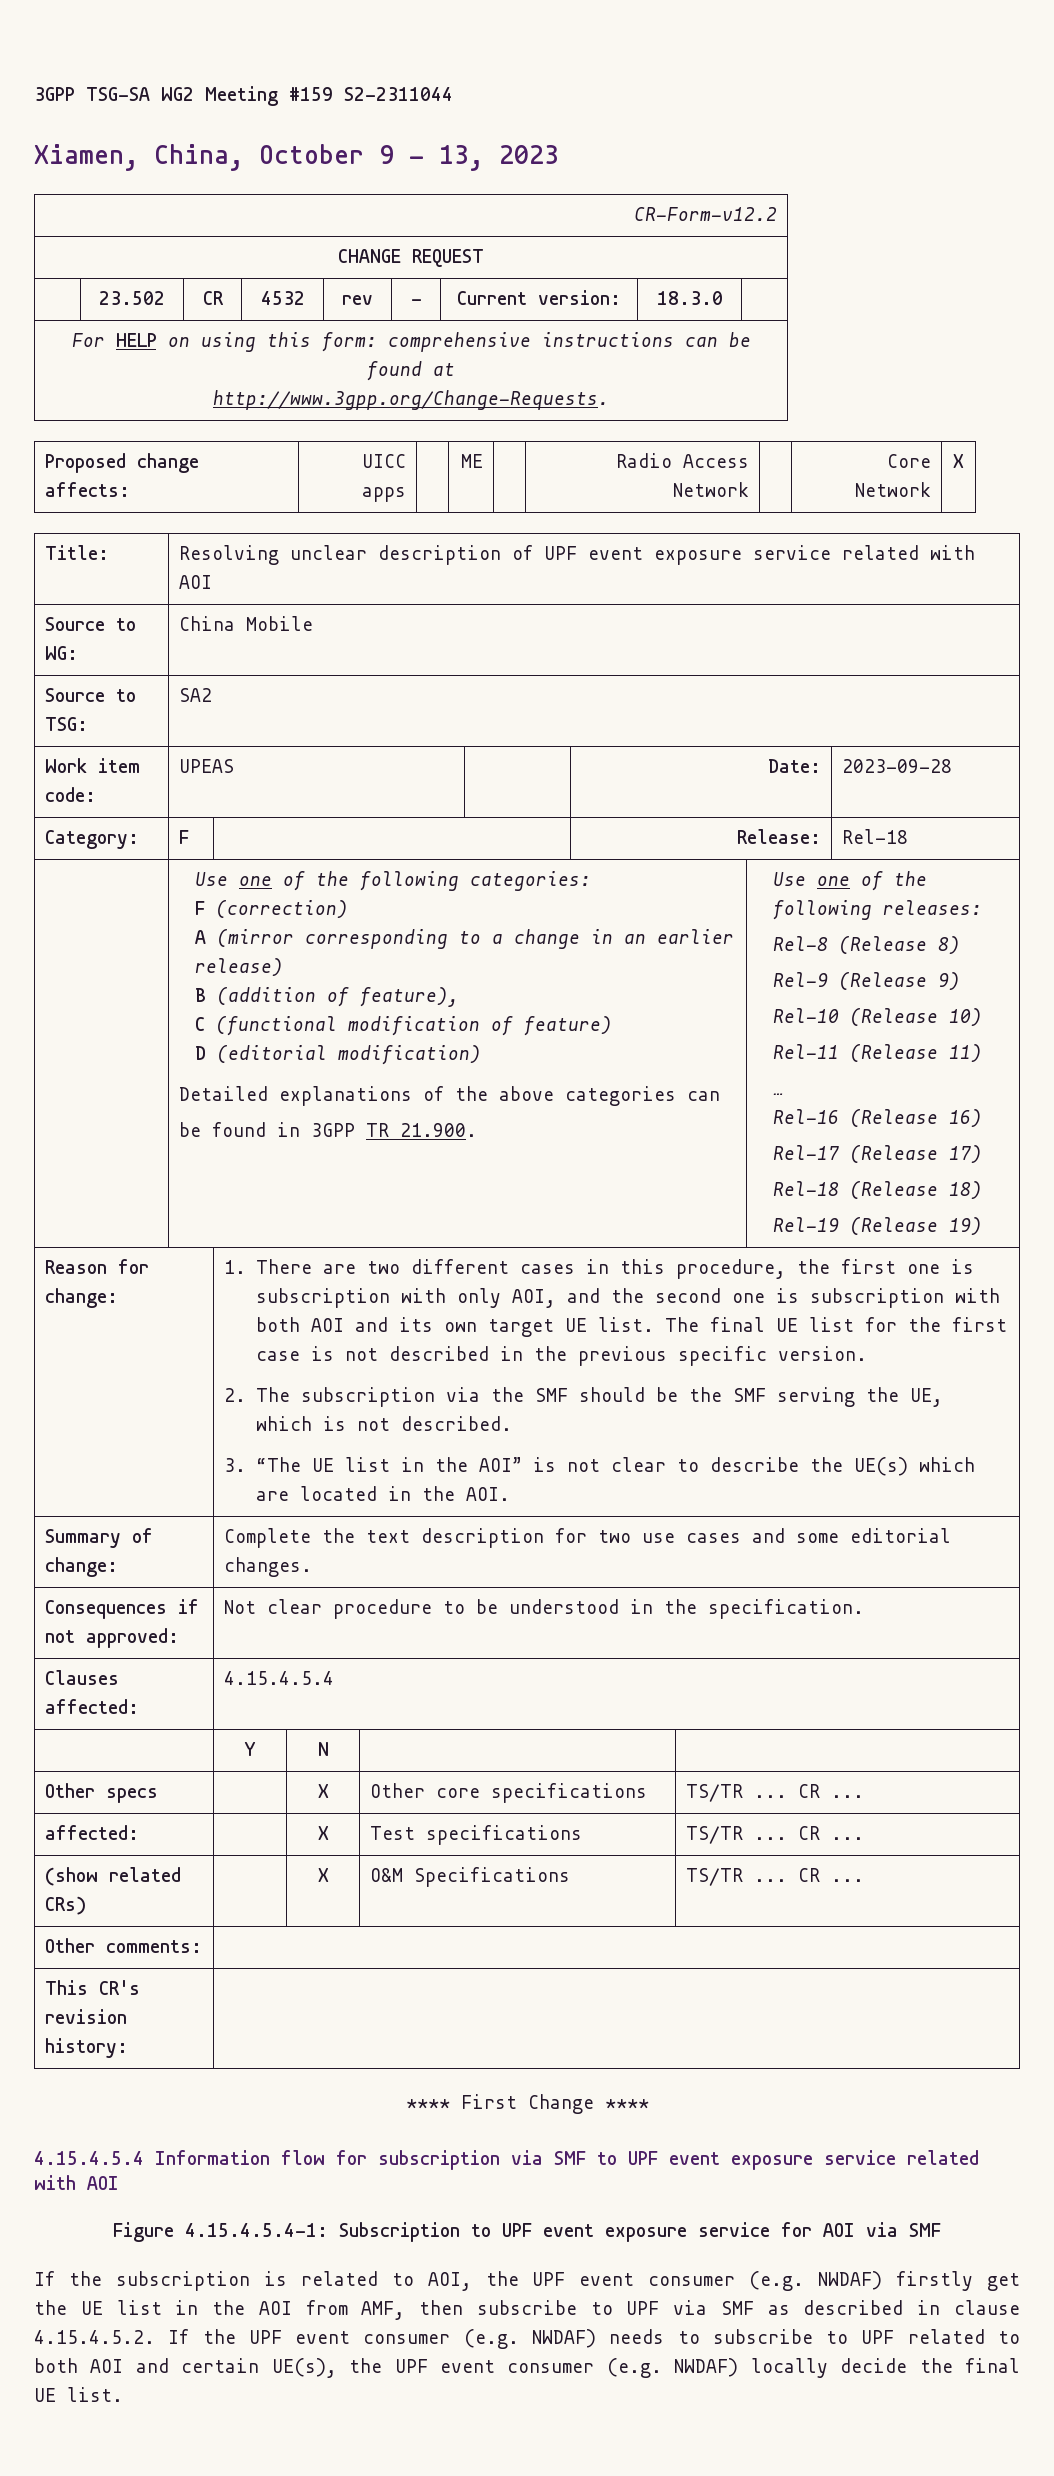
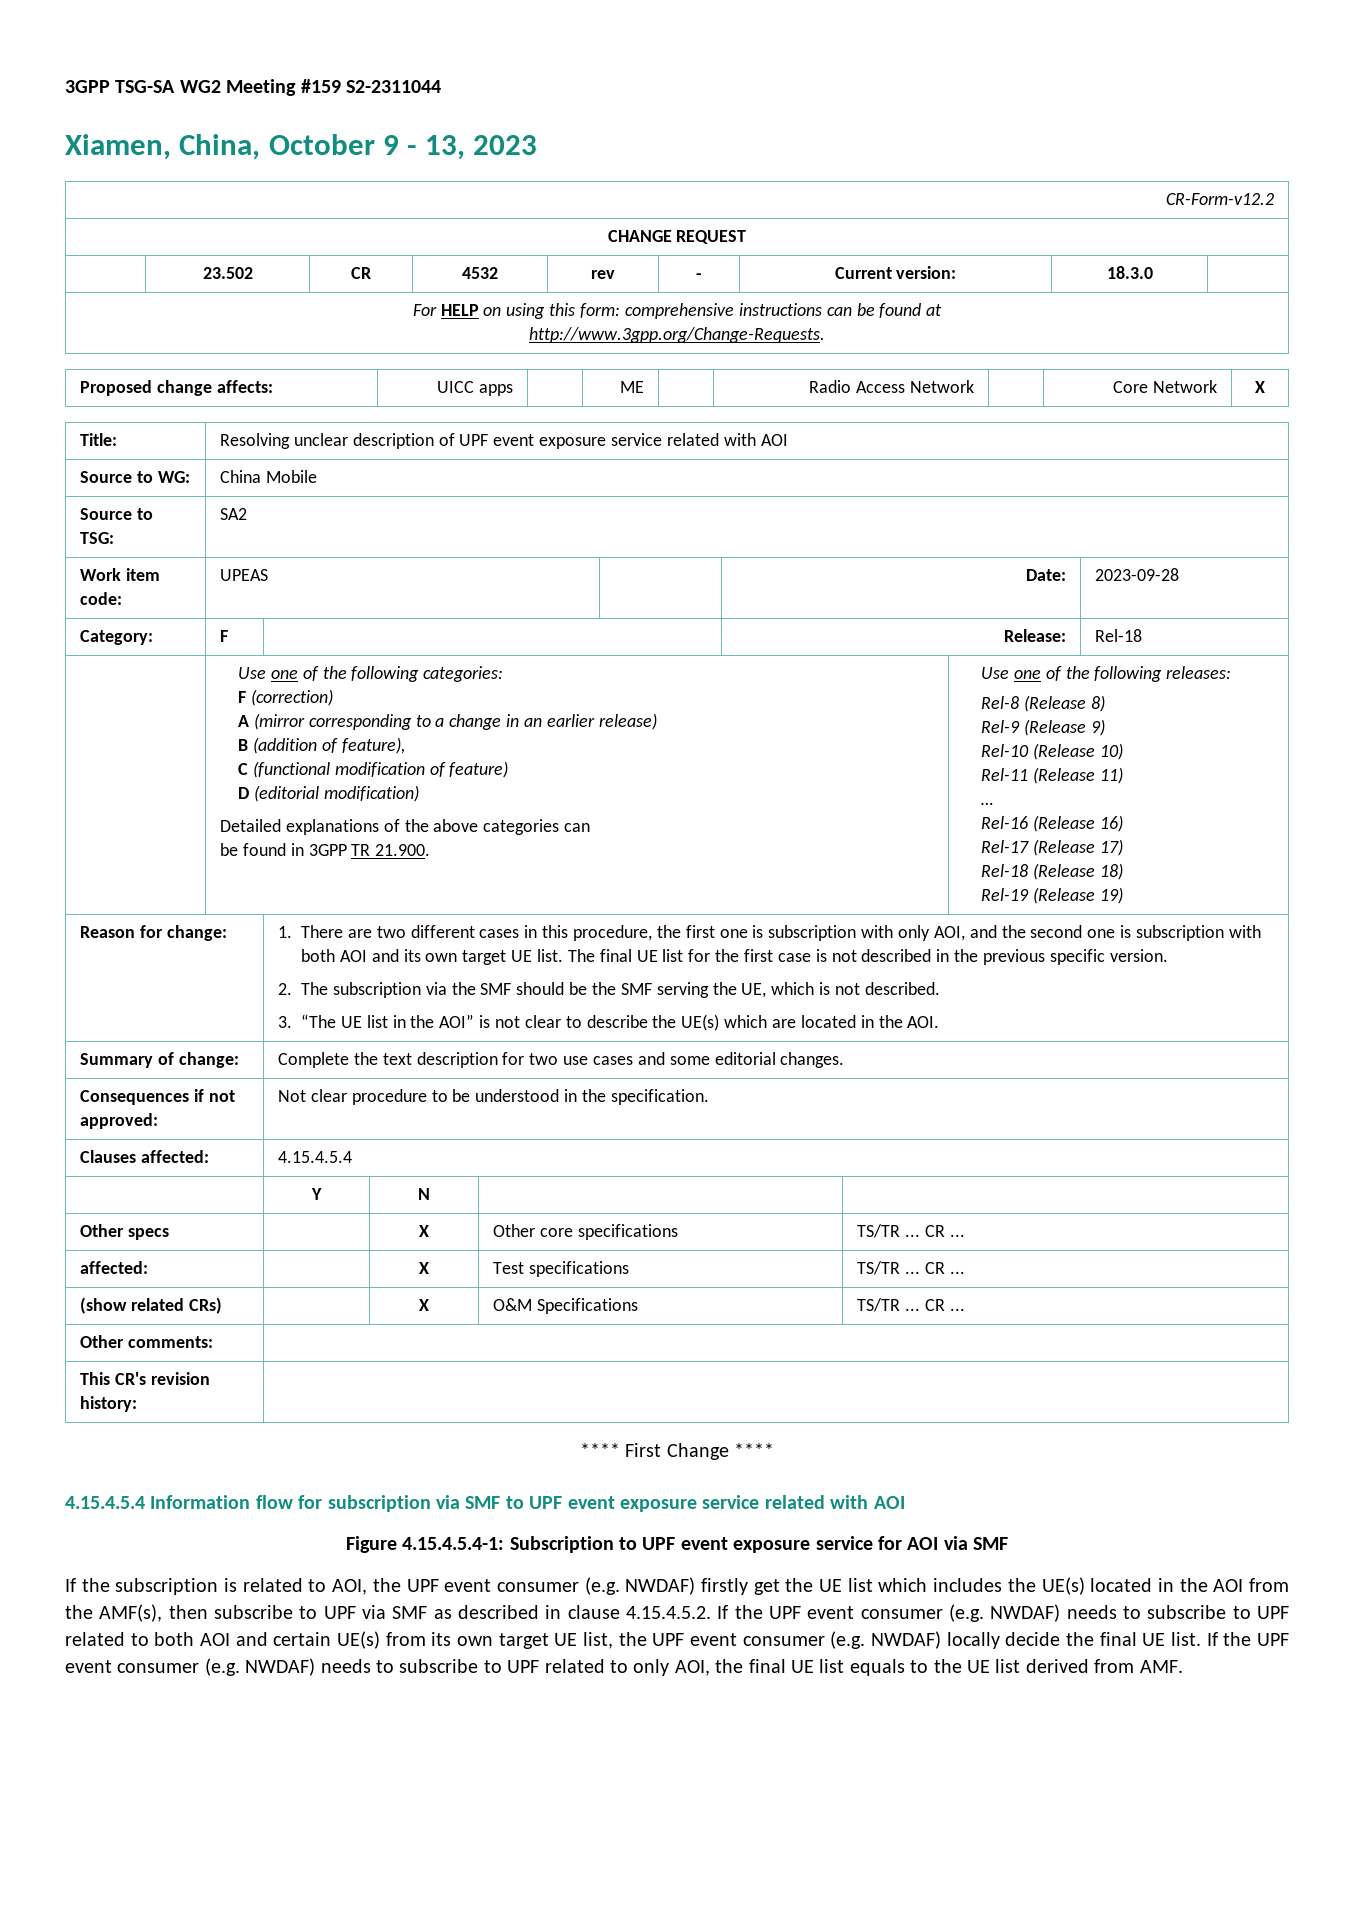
(162, 2307) none -> [878,1577,1153,1595] which includes the UE(s) located
[361,2301,406,2320] AMF, -> [65,1604,163,1622] the AMF(s),
[271,2358,337,2378] UE(s), -> [337,1631,614,1649] UE(s) from its own target UE list,
(123, 2394) none -> [1206,1632,1290,1646] [65,1658,1183,1676] If the UPF event consumer (e.g. NWDAF) needs to subscribe to UPF related to only AOI, the final UE list equals to the UE list derived from AMF.

